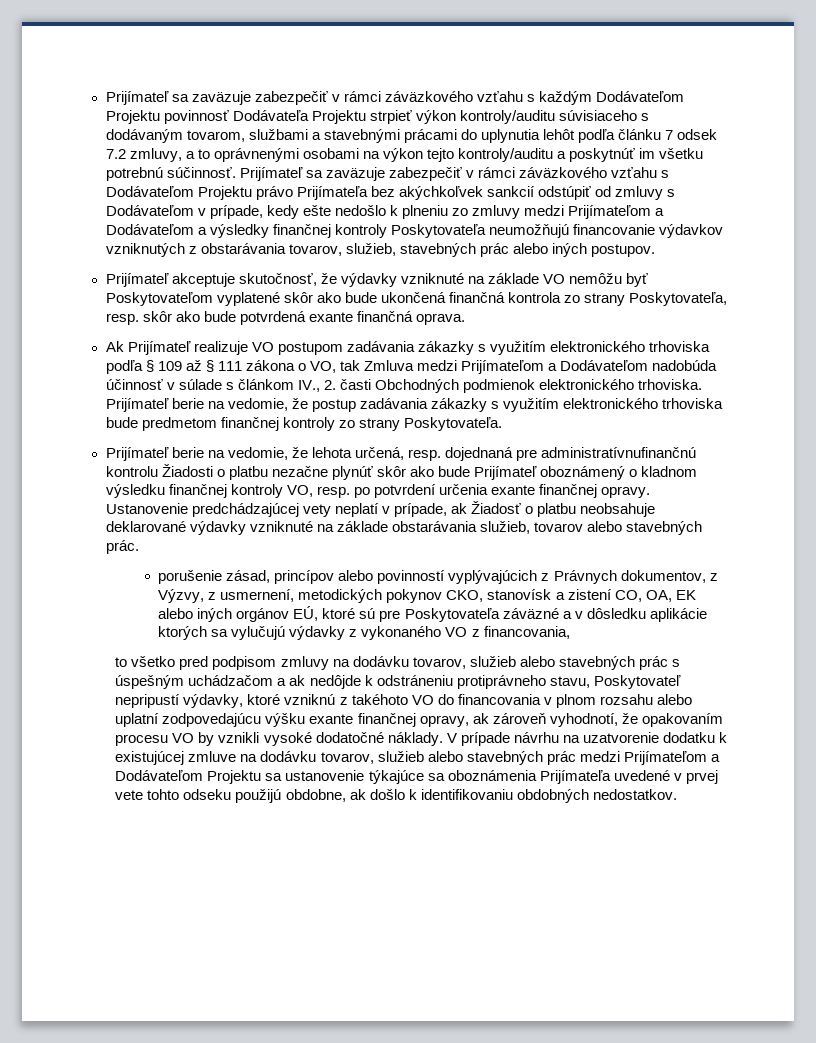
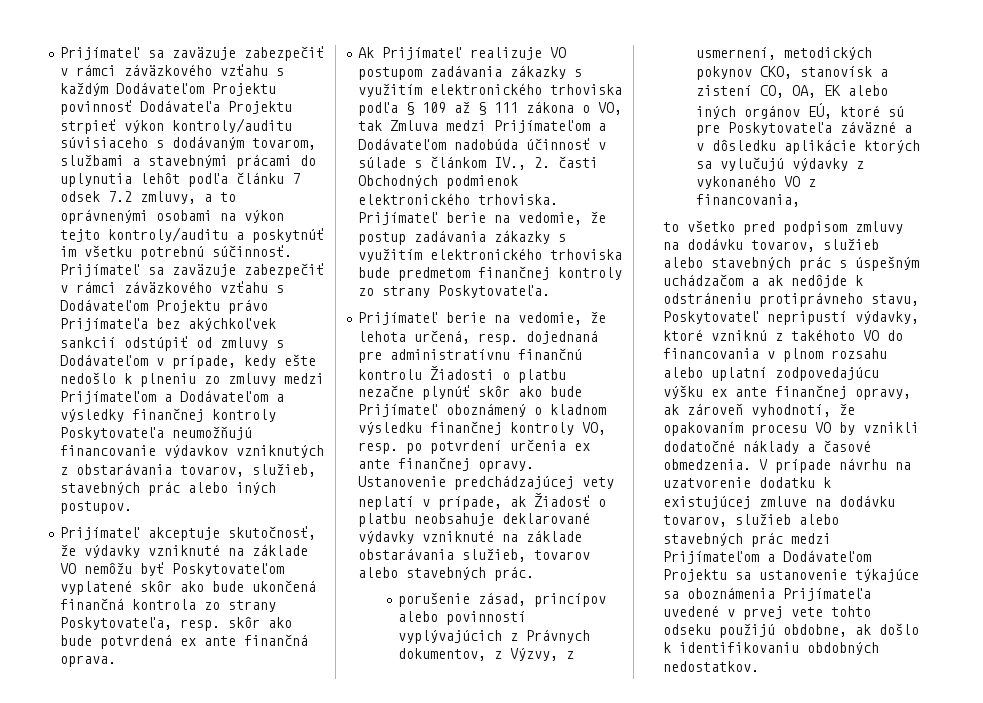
[308,312,353,322] exante -> [180,636,237,646] ex ante
[541,447,696,458] administratívnufinančnú -> [390,348,583,360] administratívnu finančnú
[490,485,535,495] exante -> [574,443,591,451] [358,459,391,469] ex ante
[309,714,354,724] exante -> [711,387,768,397] ex ante
[263,732,443,746] vysoké dodatočné náklady. -> [663,440,872,454] [663,459,752,470] dodatočné náklady a časové obmedzenia.

